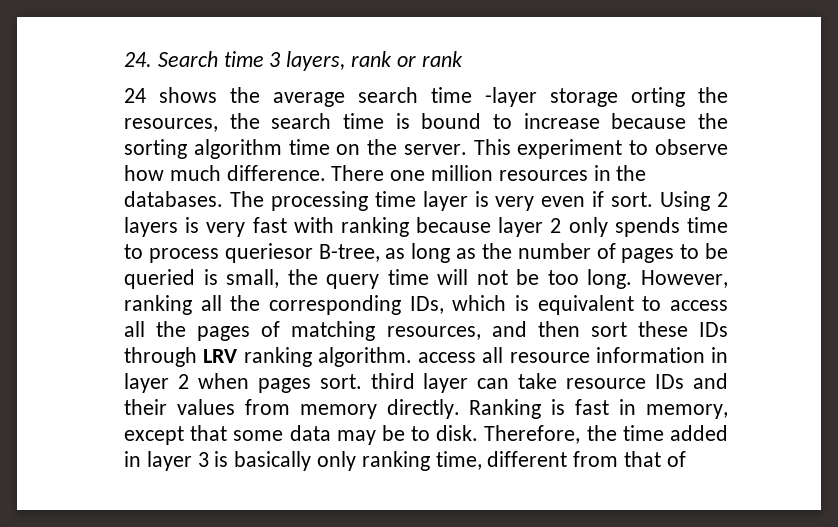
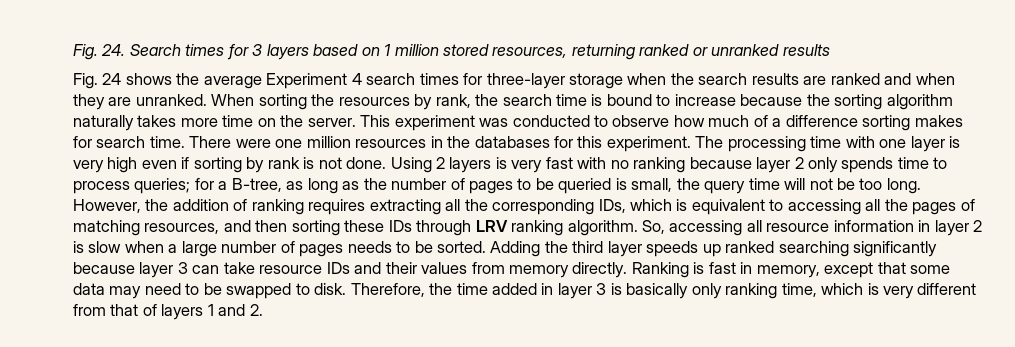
(124, 59) none -> [73,44,98,60] Fig.
[223,51,463,71] [124,87,728,107] [124,118,218,132] time 3 layers, rank or rank // 24 shows the average search time -layer storage orting the resources, -> [185,44,830,60] [73,73,955,89] [73,94,471,110] times for 3 layers based on 1 million stored resources, returning ranked or unranked results // Fig. 24 shows the average Experiment 4 search times for three-layer storage when the search results are ranked and when they are unranked. When sorting the resources by rank,
(282, 149) none -> [73,115,218,131] naturally takes more
(623, 149) none -> [479,115,590,127] was conducted
[226,165,385,181] difference. There -> [753,115,963,131] [73,136,271,148] of a difference sorting makes for search time. There were
[124,191,223,207] databases. -> [474,136,691,152] databases for this experiment.
(416, 199) none -> [845,136,907,148] with one
(535, 203) none -> [107,157,138,173] high
[611,192,654,207] sort. -> [193,157,387,173] sorting by rank is not done.
(334, 225) none -> [610,160,629,169] no
[224,243,313,263] queriesor -> [134,178,228,194] queries; for a
[124,295,192,315] ranking -> [145,199,441,215] the addition of ranking requires extracting
[670,300,728,311] access -> [787,199,861,215] accessing
[590,322,627,337] sort -> [291,220,340,236] sorting
[418,352,476,363] access -> [642,220,743,236] So, accessing
[197,373,469,393] when pages sort. third layer -> [73,241,938,257] [73,262,188,278] is slow when a large number of pages needs to be sorted. Adding the third layer speeds up ranked searching significantly because layer 3
[381,425,405,441] be -> [144,283,292,299] need to be swapped
(482, 460) none -> [821,283,915,299] which is very
(686, 459) none -> [161,304,263,320] layers 1 and 2.

